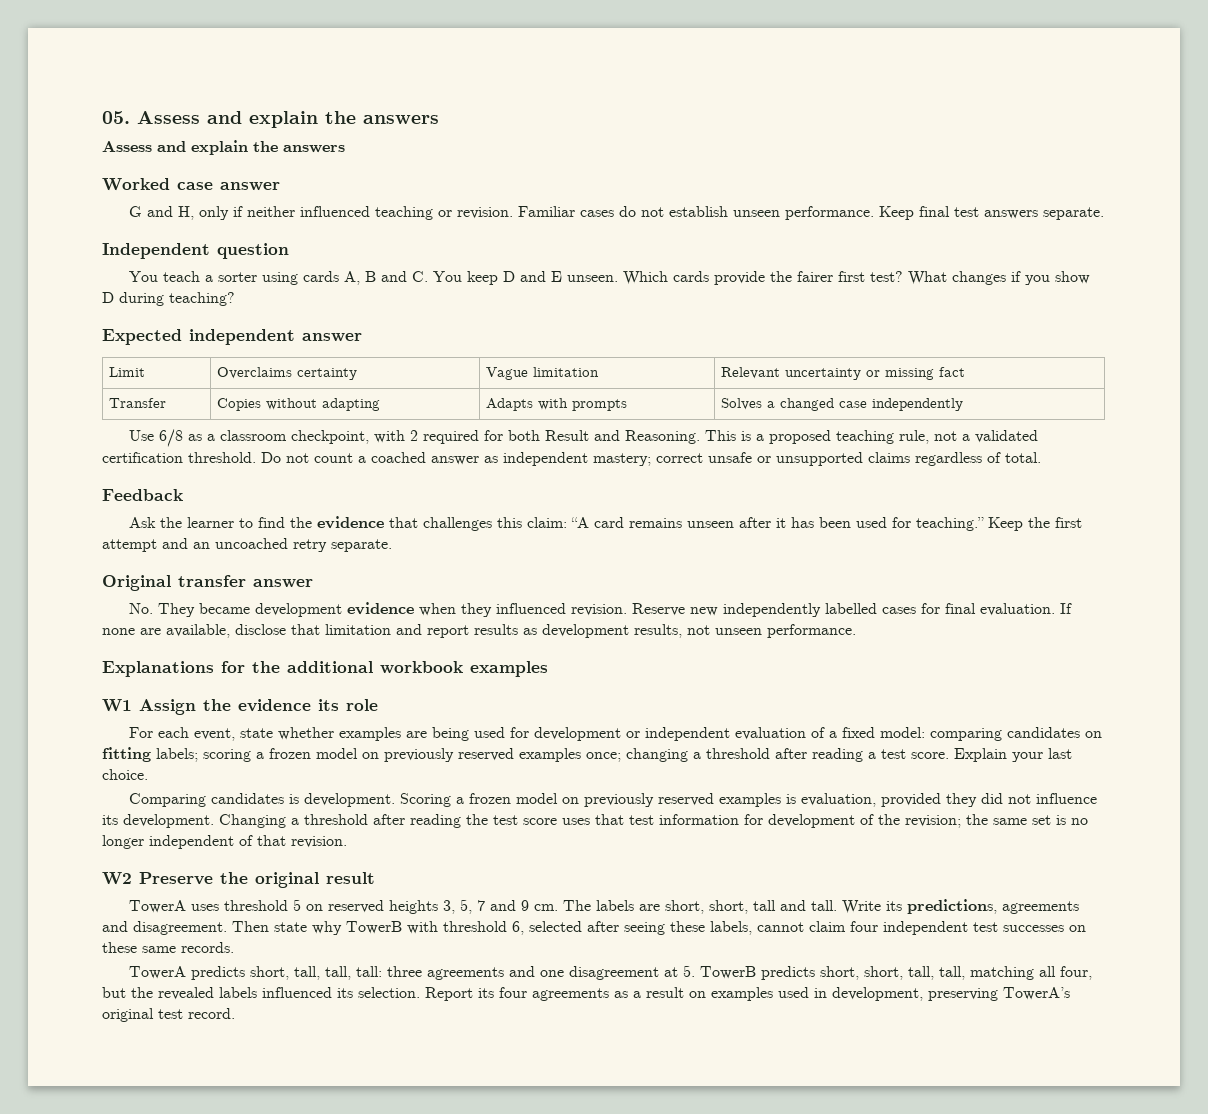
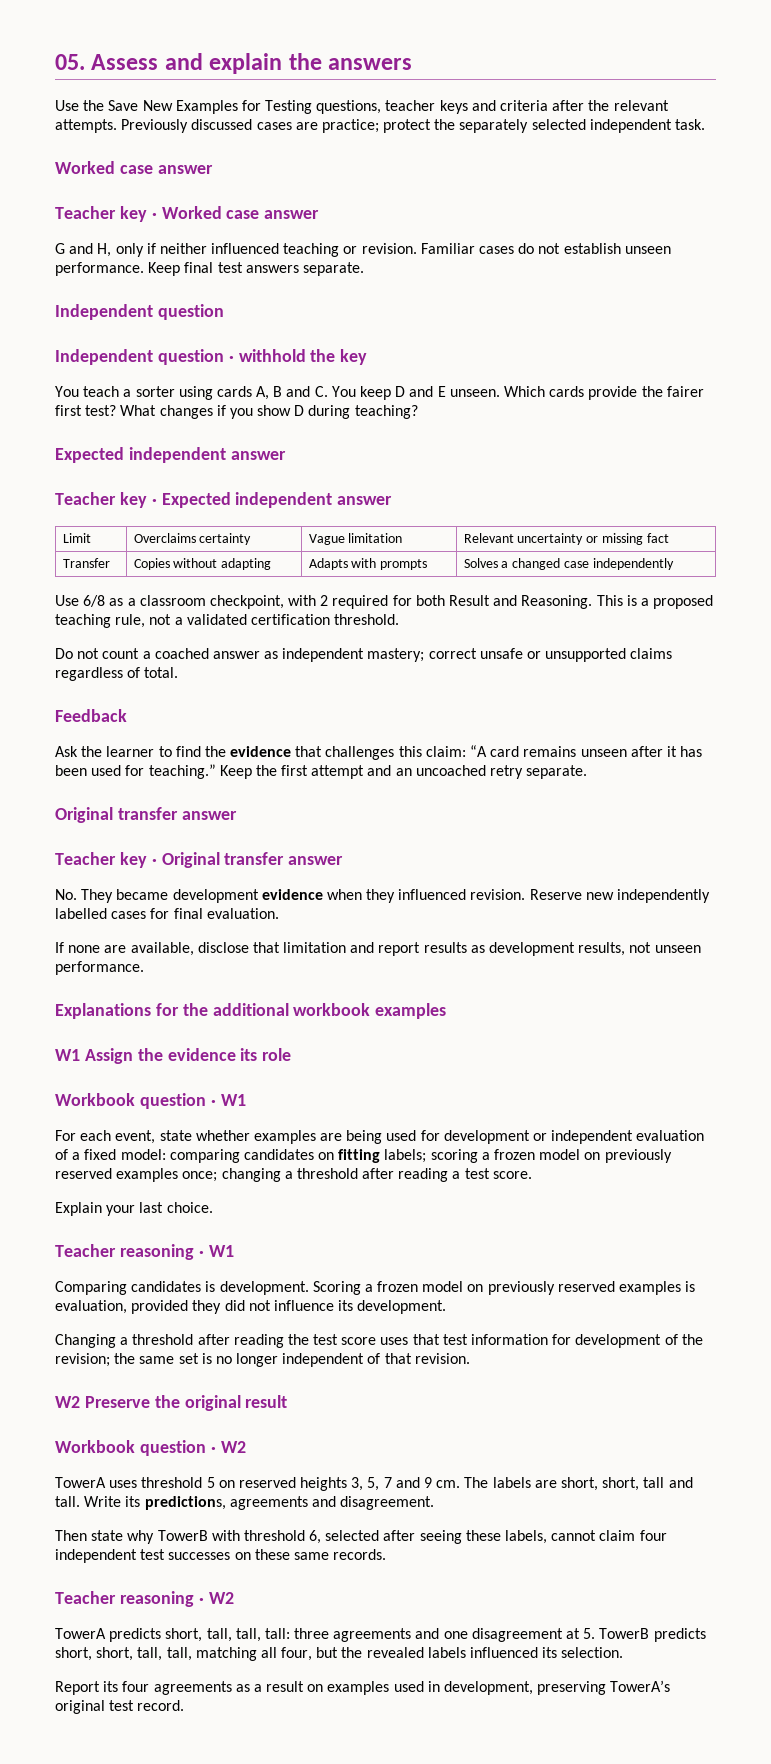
[102,140,345,155] Assess and explain the answers // -> [55,100,669,114] [55,119,706,133] [55,161,213,174] [55,206,157,222] Use the Save New Examples for Testing questions, teacher keys and criteria after the relevant attempts. Previously discussed cases are practice; protect the separately selected independent task. // Worked case answer // Teacher key ·
(289, 251) none -> [55,349,368,365] // Independent question · withhold the key
(362, 337) none -> [55,492,393,508] // Teacher key · Expected independent answer
(256, 457) none -> (400, 619) //
(313, 583) none -> [55,852,344,868] // Teacher key · Original transfer answer
(1056, 609) none -> (279, 913) //
(378, 705) none -> [55,1093,246,1109] // Workbook question · W1
(949, 755) none -> (532, 1175) //
(148, 774) none -> [55,1244,234,1260] // Teacher reasoning · W1
(214, 821) none -> (447, 1307) //
(375, 878) none -> [55,1440,246,1456] // Workbook question · W2
(227, 928) none -> (435, 1503) //
(234, 947) none -> [55,1591,234,1607] // Teacher reasoning · W2
(420, 992) none -> (624, 1652) //

